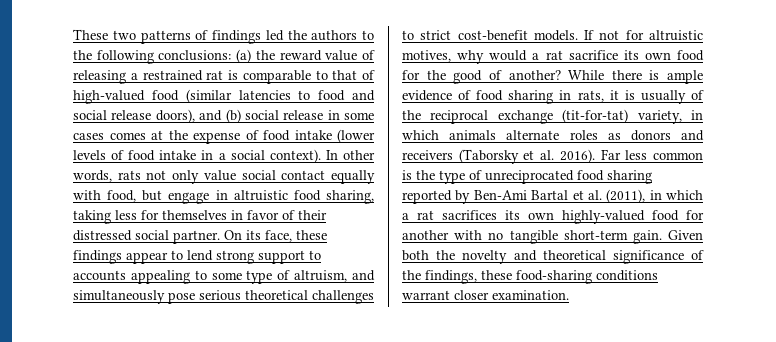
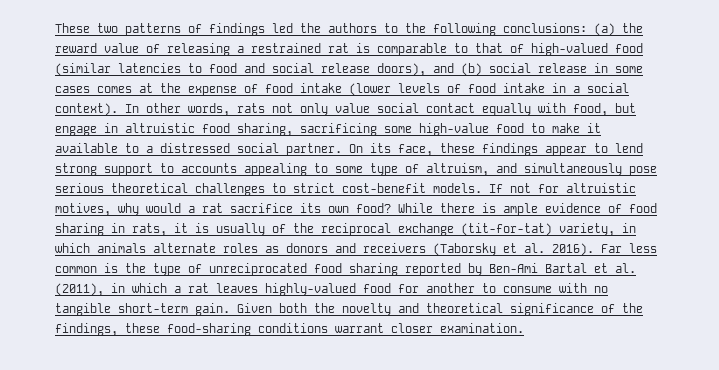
[73,210,327,224] taking less for themselves in favor of their -> [300,123,601,136] [55,143,153,153] sacrificing some high-value food to make it available to a
[677,50,704,61] [402,70,561,84] food for the good of another? -> [356,203,391,213] food?
[442,210,554,220] sacrifices its own -> [216,283,258,293] leaves
(449, 235) none -> [482,283,552,293] to consume

